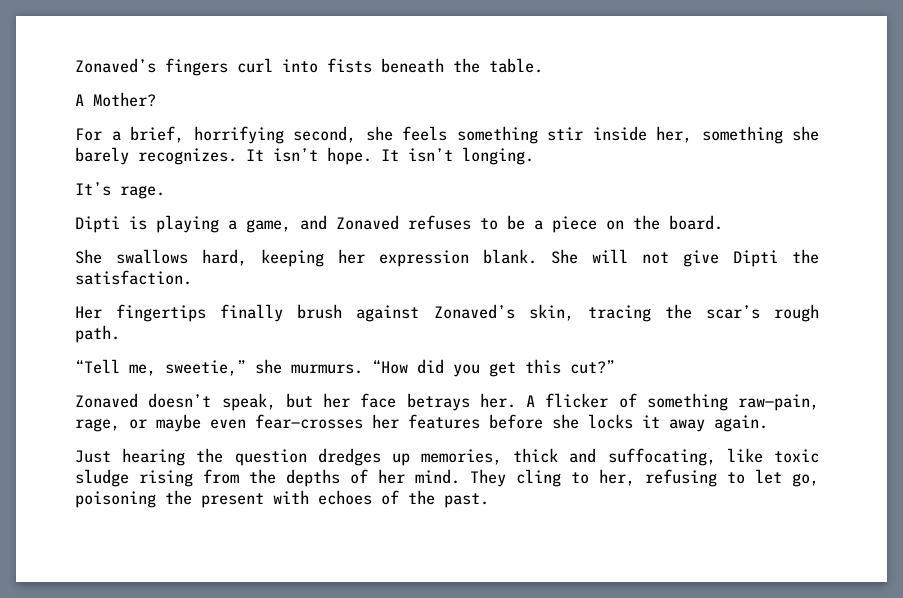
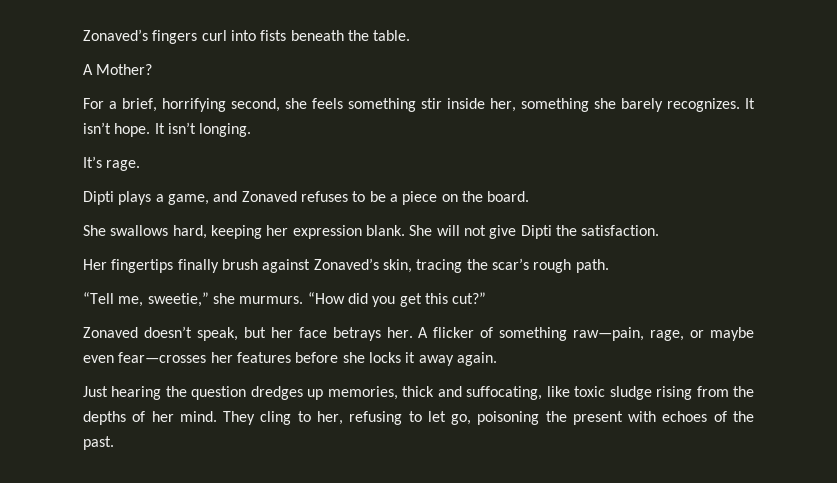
[129,215,219,233] is playing -> [118,191,152,205] plays

